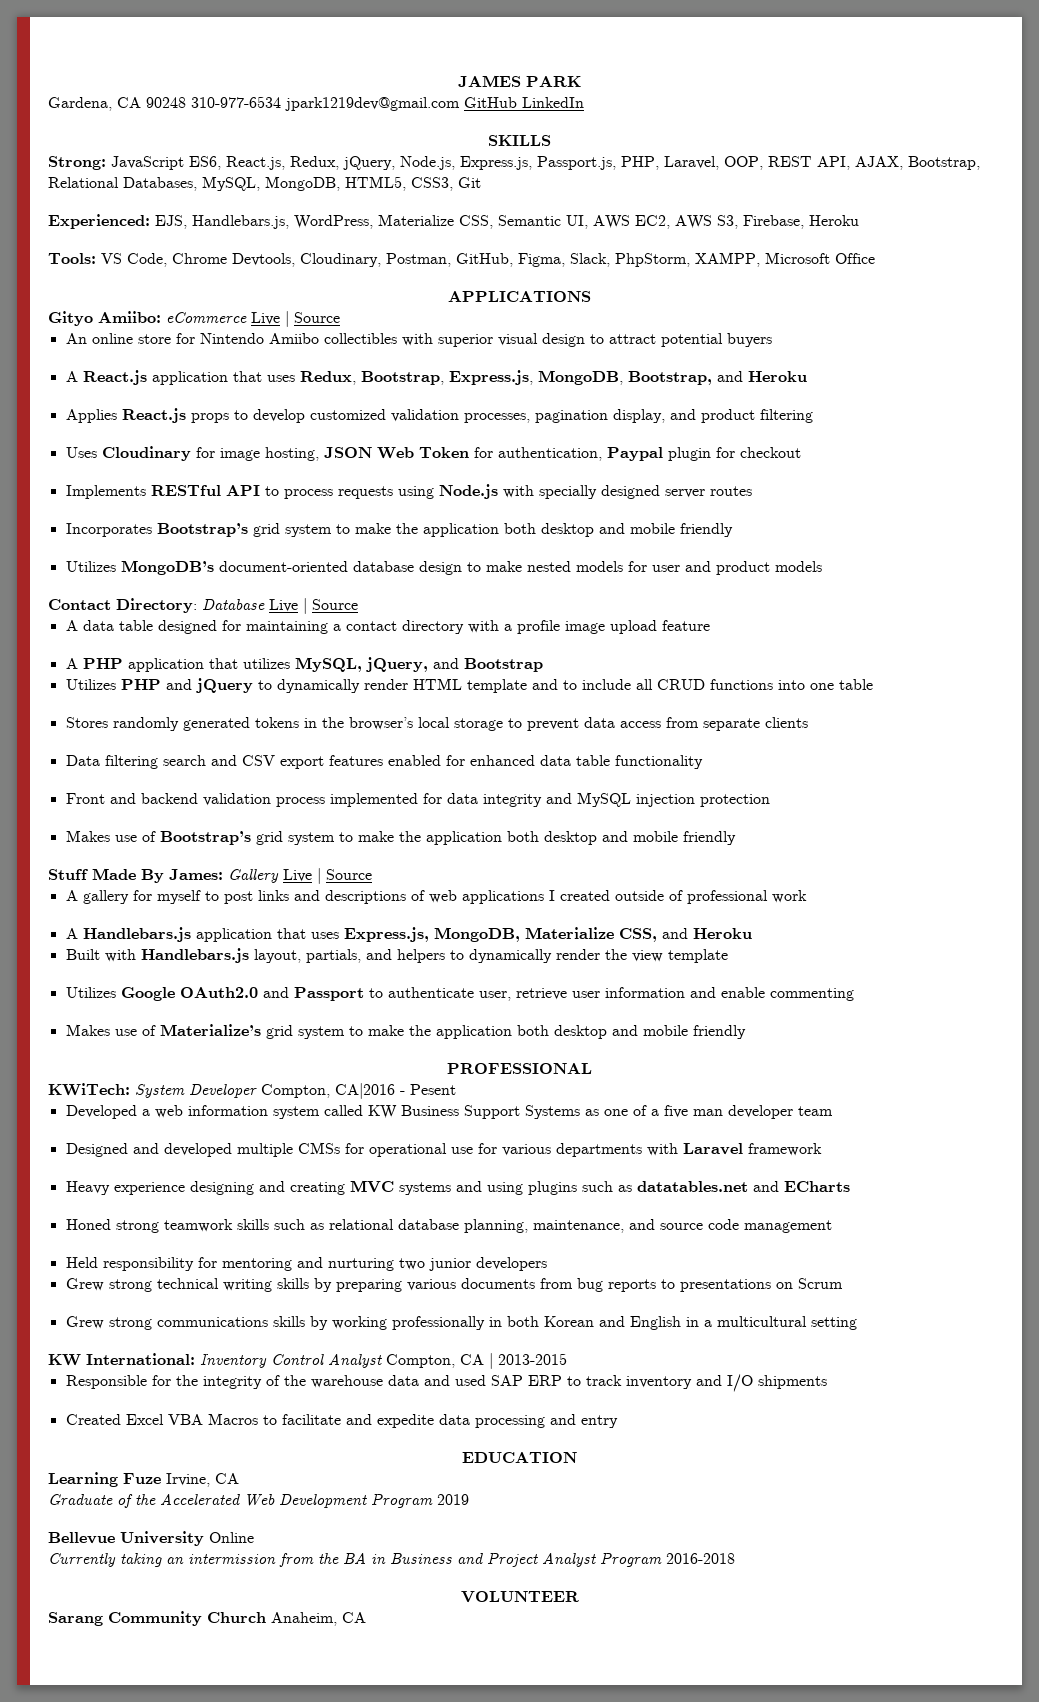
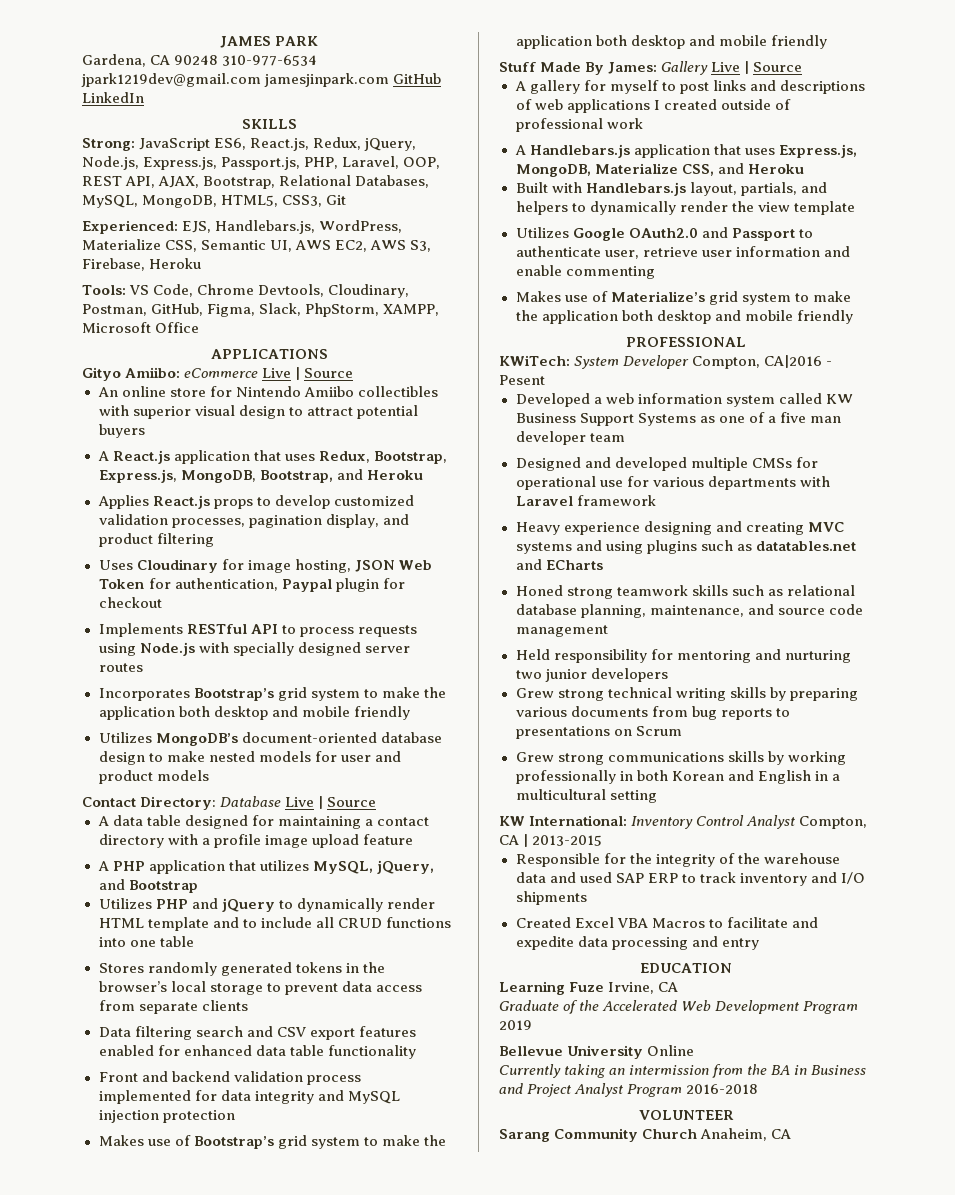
(460, 104) none -> [264,73,390,87] jamesjinpark.com

